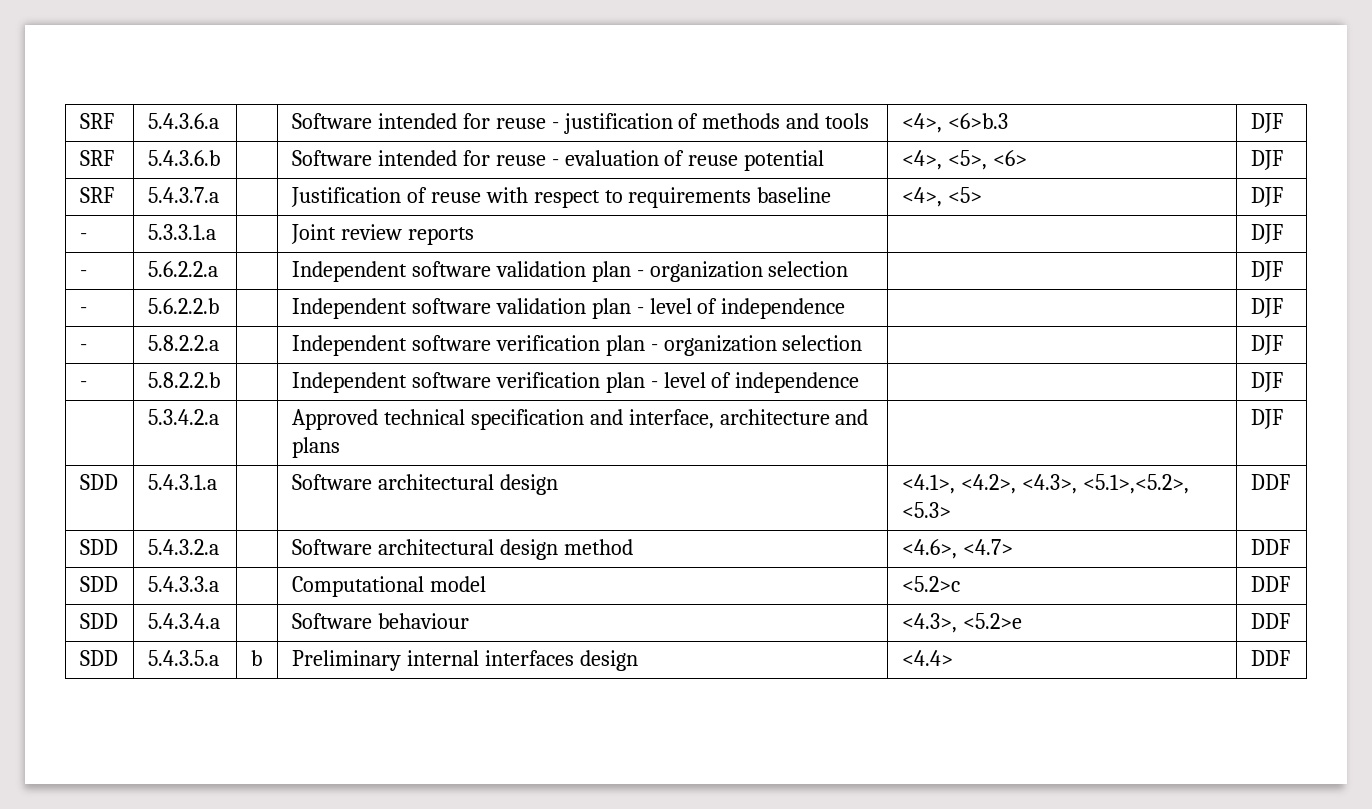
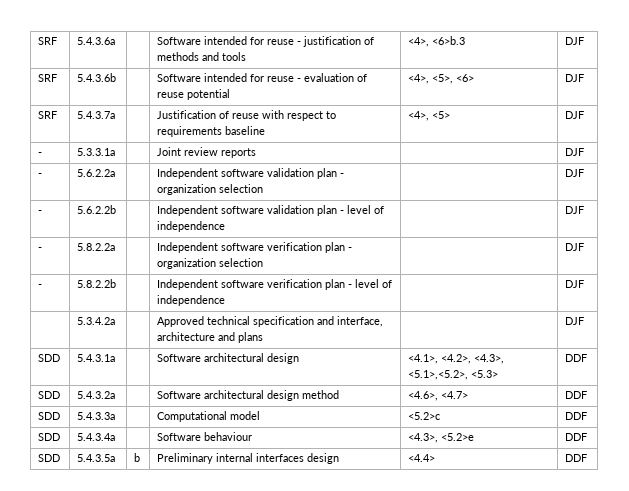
[79,113,114,129] [147,113,219,129] SRF | 5.4.3.6.a -> [38,37,58,45] [77,37,116,45] SRF | 5.4.3.6a
[147,150,220,166] 5.4.3.6.b -> [77,73,117,82] 5.4.3.6b
[147,187,219,203] 5.4.3.7.a -> [77,111,116,119] 5.4.3.7a
[147,224,216,240] 5.3.3.1.a -> [77,148,116,156] 5.3.3.1a
[147,261,218,277] 5.6.2.2.a -> [77,169,116,177] 5.6.2.2a
[147,298,219,314] 5.6.2.2.b -> [77,205,117,214] 5.6.2.2b
[147,335,219,351] 5.8.2.2.a -> [77,243,116,251] 5.8.2.2a
[147,372,220,388] 5.8.2.2.b -> [77,279,117,288] 5.8.2.2b
[147,409,219,425] 5.3.4.2.a -> [77,317,116,325] 5.3.4.2a
[147,474,217,490] 5.4.3.1.a -> [77,354,116,362] 5.4.3.1a
[147,539,219,555] 5.4.3.2.a -> [77,391,116,399] 5.4.3.2a
[147,576,219,592] 5.4.3.3.a -> [77,412,116,420] 5.4.3.3a
[147,613,220,629] 5.4.3.4.a -> [77,433,116,441] 5.4.3.4a
[147,650,219,666] 5.4.3.5.a -> [77,454,116,462] 5.4.3.5a

